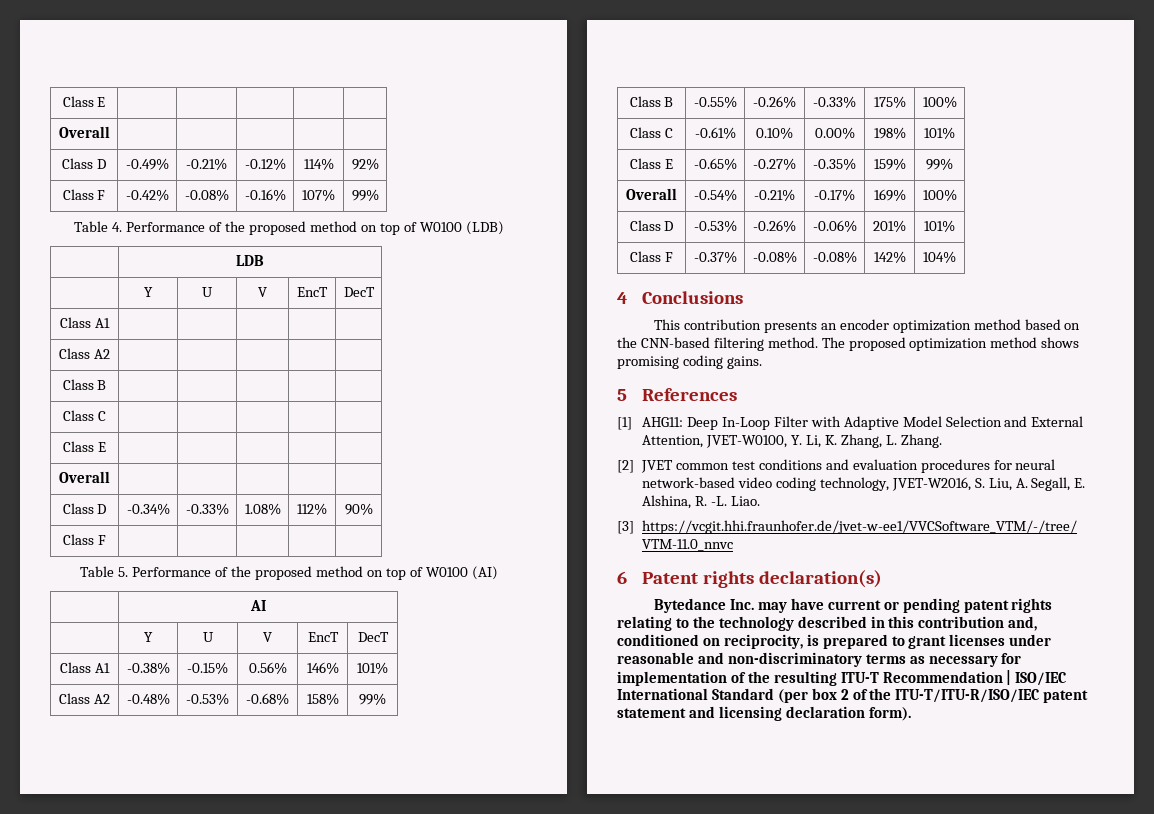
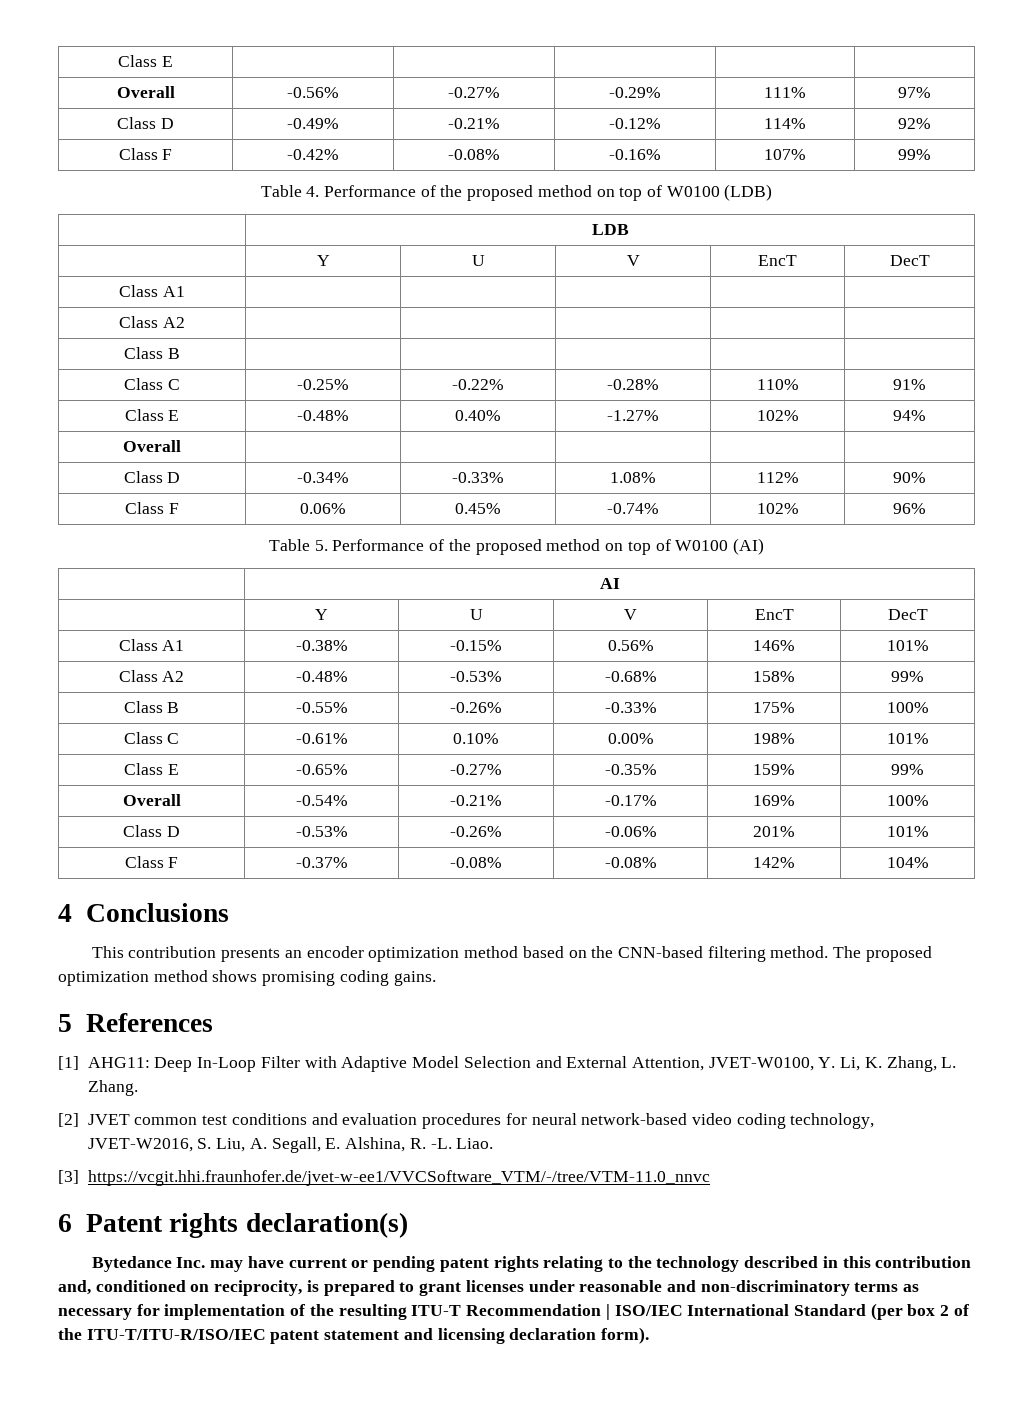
[62,96,106,107] [58,126,110,138] Class E | | | | | // Overall | | | | | -> [118,55,173,67] [116,86,175,98] [287,87,339,98] [448,87,500,98] [609,87,661,98] [764,87,806,98] [898,87,931,98] Class E | | | | | // Overall | -0.56% | -0.27% | -0.29% | 111% | 97%
[63,441,106,452] | | | | // Class E | | | | | -> [297,379,349,390] [452,379,504,390] [607,379,659,390] [756,379,799,390] [893,379,926,390] [124,409,180,421] [297,410,349,421] [455,410,501,421] [607,410,659,421] [756,410,799,421] [893,410,926,421] -0.25% | -0.22% | -0.28% | 110% | 91% // Class E | -0.48% | 0.40% | -1.27% | 102% | 94%
(106, 540) | | | | -> [300,503,346,514] [455,503,501,514] [607,503,659,514] [756,503,799,514] [893,503,926,514] 0.06% | 0.45% | -0.74% | 102% | 96%

